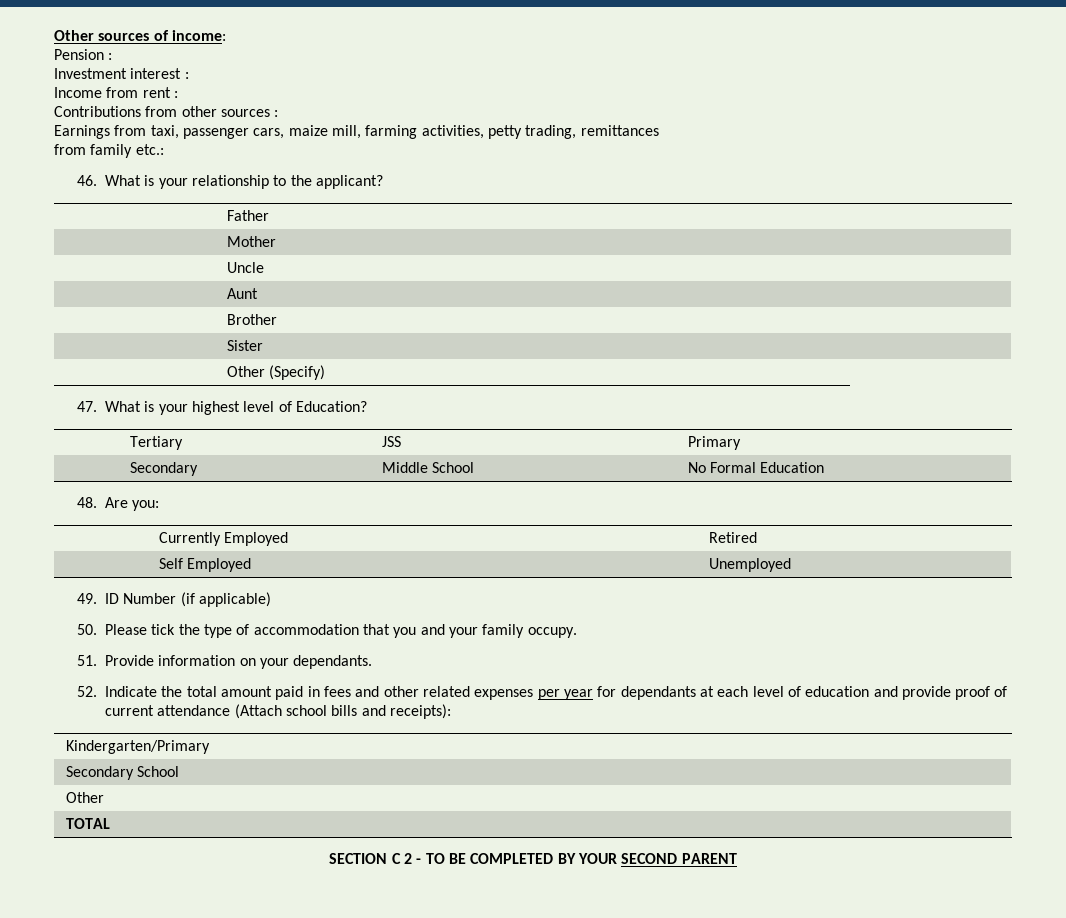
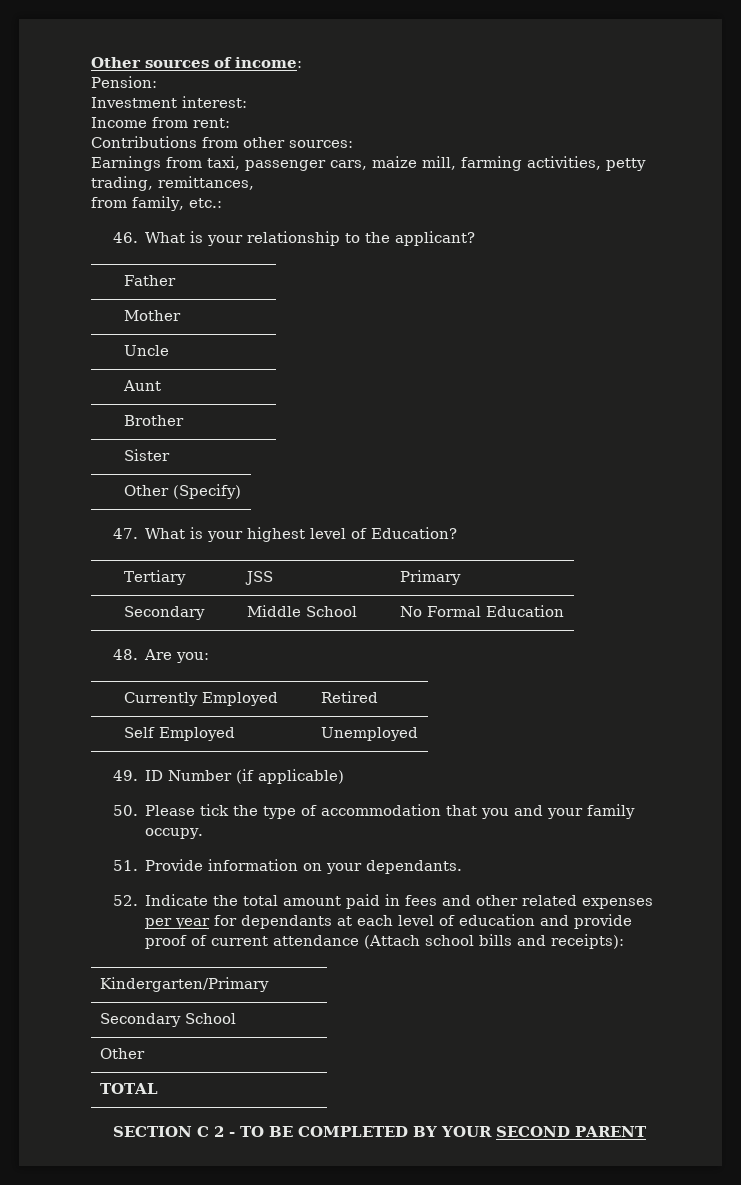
[54,49,113,60] Pension : -> [91,76,157,88] Pension:
[130,68,189,79] interest : -> [182,96,247,108] interest:
[142,87,178,98] rent : -> [193,118,230,128] rent:
[220,109,279,117] sources : -> [289,140,353,148] sources:
[580,125,659,136] [54,144,133,158] remittances // from family -> [158,176,254,190] [91,196,184,211] remittances, // from family,

